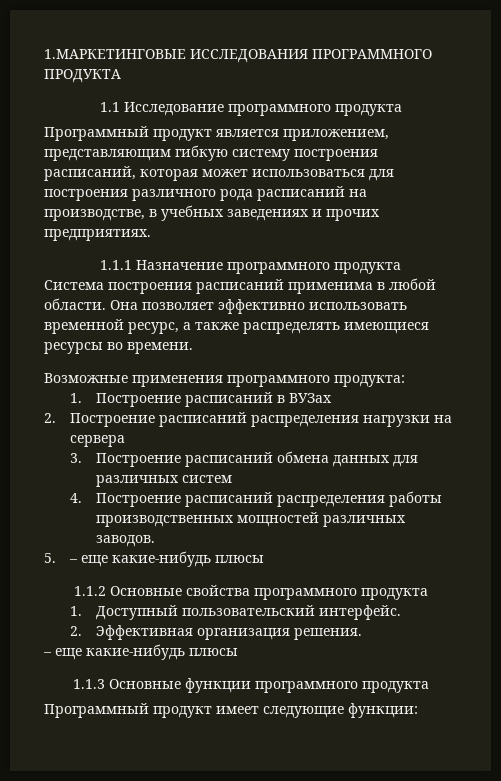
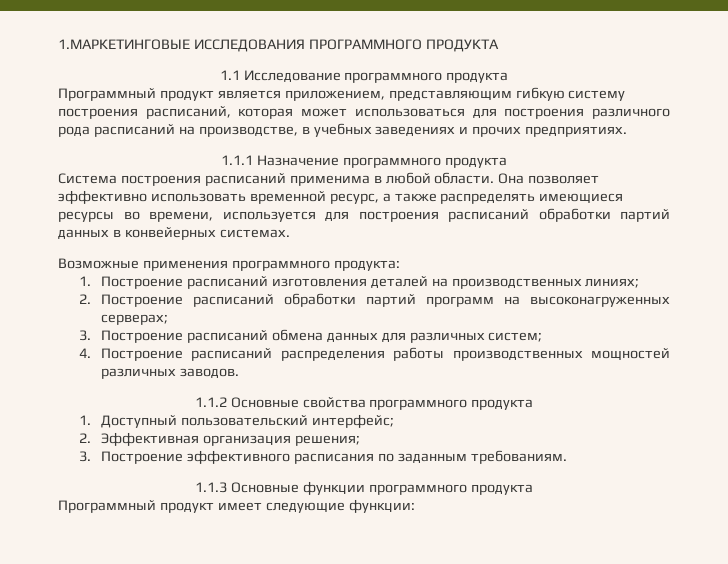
[127,342,193,354] времени. -> [149,208,670,222] [58,227,290,240] времени, используется для построения расписаний обработки партий данных в конвейерных системах.
[277,393,333,403] [44,412,453,427] [70,435,126,447] в ВУЗах // 2. Построение расписаний распределения нагрузки на сервера -> [271,276,640,289] [79,293,670,307] [100,314,168,325] изготовления деталей на производственных линиях; // 2. Построение расписаний обработки партий программ на высоконагруженных серверах;
[182,475,233,483] систем -> [488,332,543,342] систем;
[44,551,265,567] // 5. – еще какие-нибудь плюсы -> (239, 373) none
[319,605,402,620] интерфейс. -> [311,414,394,428] интерфейс;
[294,628,363,640] [43,644,238,660] решения. // – еще какие-нибудь плюсы -> [294,435,360,446] [79,450,567,464] решения; // 3. Построение эффективного расписания по заданным требованиям.

